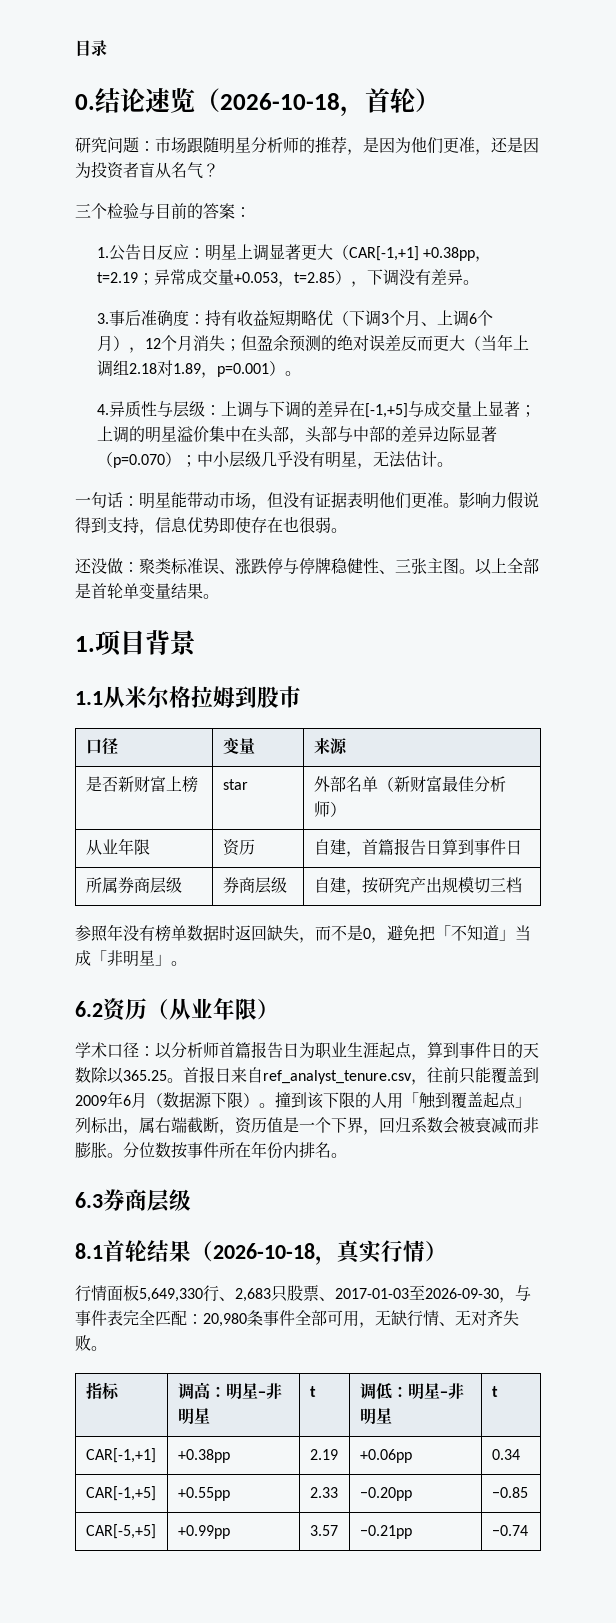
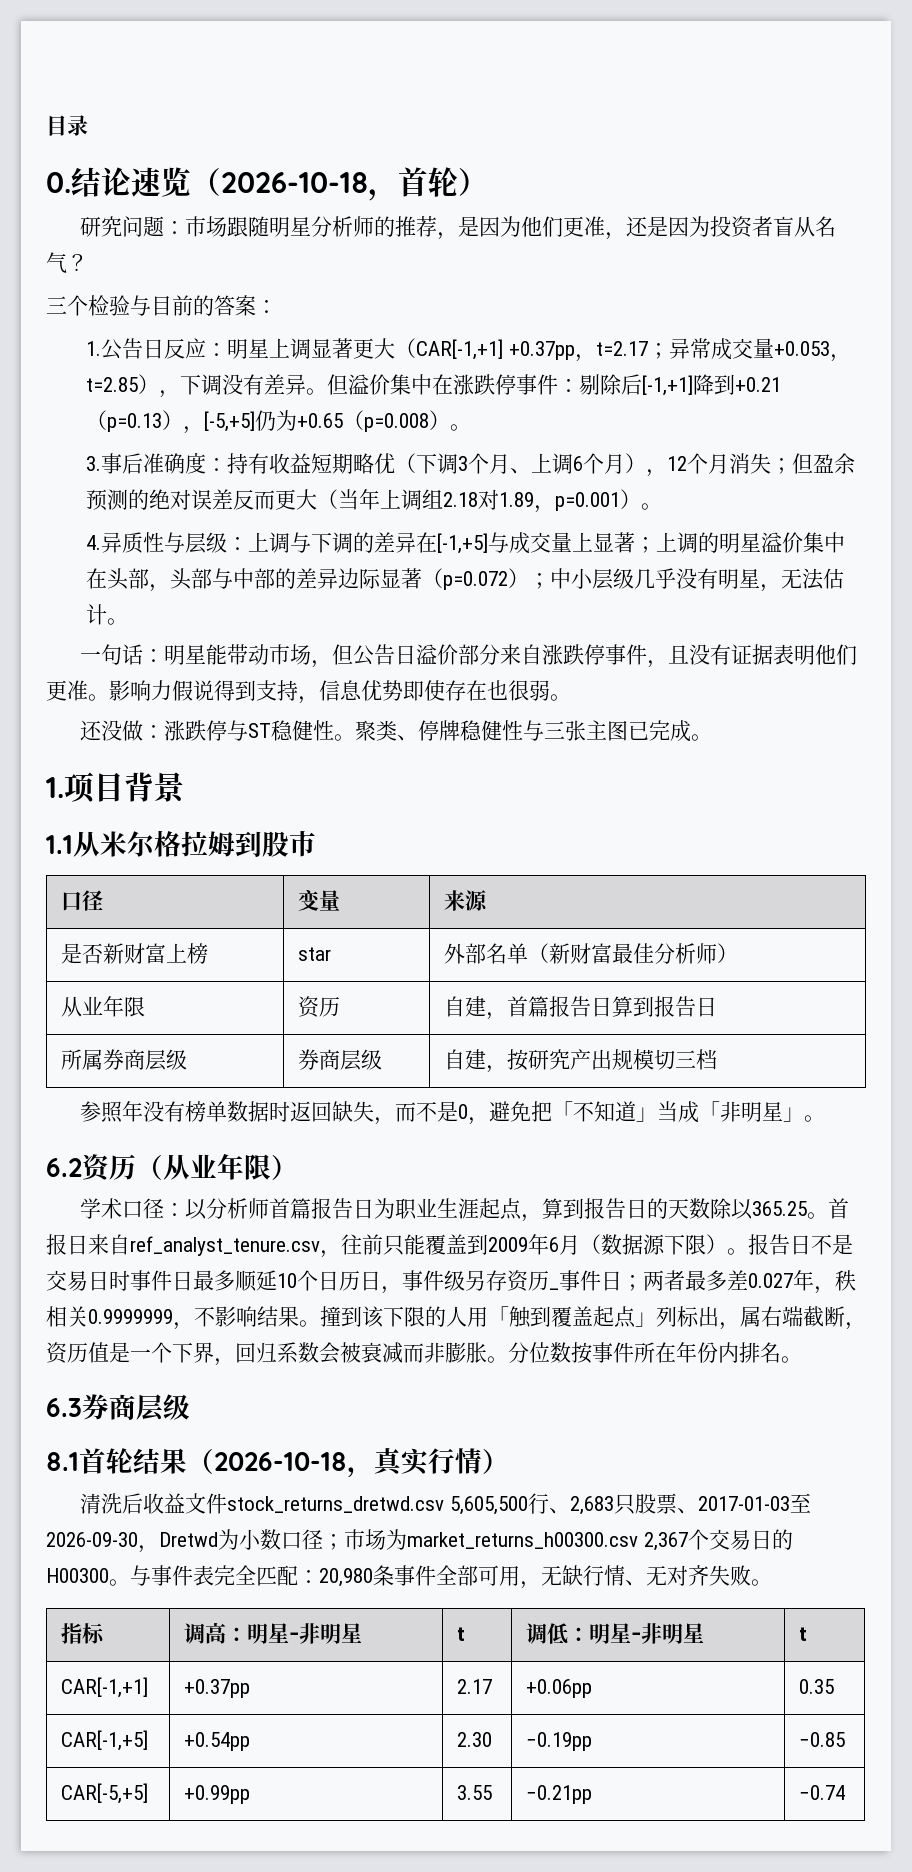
[423,247,492,262] [97,272,139,283] +0.38pp，t=2.19 -> [508,341,648,362] +0.37pp，t=2.17
(480, 282) none -> [327,374,782,396] [86,410,472,434] 但溢价集中在涨跌停事件：剔除后[-1,+1]降到+0.21（p=0.13），[-5,+5]仍为+0.65（p=0.008）。
[113,454,166,468] p=0.070 -> [443,571,509,590] p=0.072
(283, 500) none -> [353,644,690,668] 公告日溢价部分来自涨跌停事件，且
[139,557,299,575] 聚类标准误、涨跌停与 -> [164,720,419,741] 涨跌停与ST稳健性。聚类、
[379,570,395,574] 、 -> [523,720,545,741] 与
[459,558,539,575] [75,583,203,599] 。以上全部是首轮单变量结果 -> [628,720,692,742] 已完成
[473,839,506,855] 事件 -> [653,996,696,1017] 报告
[459,1042,491,1058] 事件 -> [584,1198,627,1219] 报告
(275, 1105) none -> [748,1234,853,1255] [46,1270,856,1294] [46,1306,320,1330] 报告日不是交易日时事件日最多顺延10个日历日，事件级另存资历_事件日；两者最多差0.027年，秩相关0.9999999，不影响结果。
[75,1285,203,1302] 行情面板5,649,330 -> [80,1493,529,1515] 清洗后收益文件stock_returns_dretwd.csv 5,605,500
(515, 1300) none -> [159,1529,793,1551] [46,1568,130,1586] Dretwd为小数口径；市场为market_returns_h00300.csv 2,367个交易日的H00300。
[177,1449,230,1463] [309,1449,338,1460] +0.38pp | 2.19 -> [183,1679,250,1698] [456,1679,492,1694] +0.37pp | 2.17
[491,1449,520,1460] 0.34 -> [798,1679,834,1694] 0.35
[177,1487,230,1501] [309,1487,338,1498] [359,1487,412,1501] +0.55pp | 2.33 | −0.20pp -> [183,1732,250,1751] [456,1732,492,1747] [525,1732,592,1751] +0.54pp | 2.30 | −0.19pp
[309,1525,338,1536] 3.57 -> [456,1785,492,1800] 3.55

